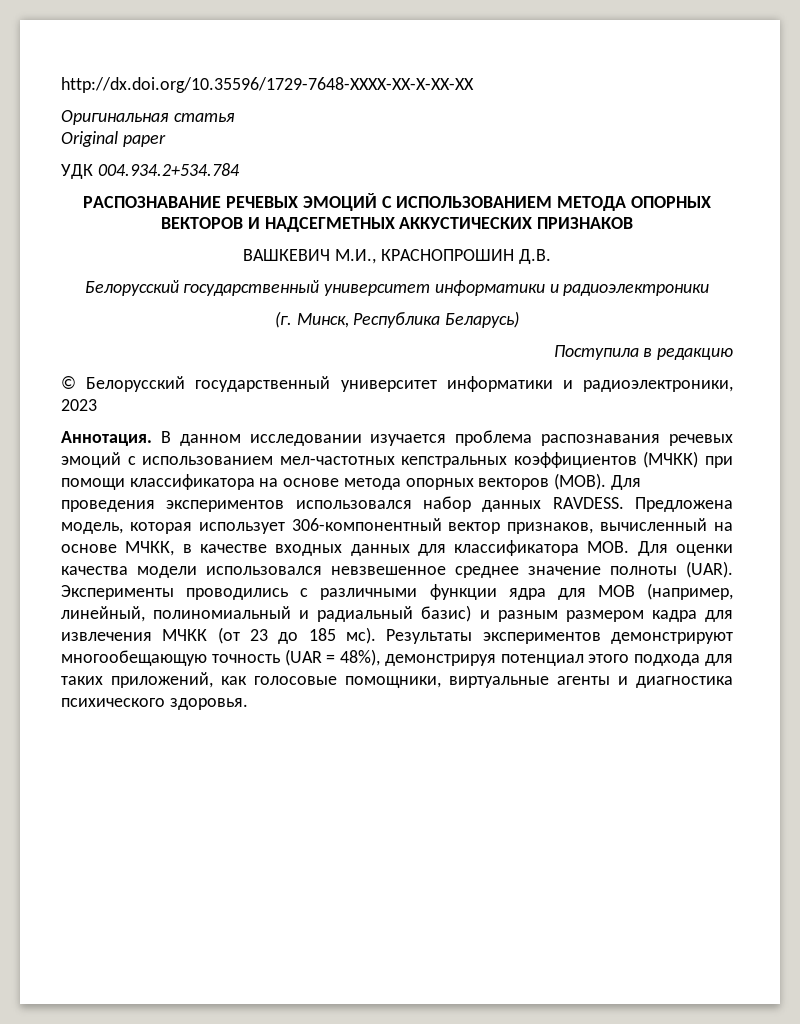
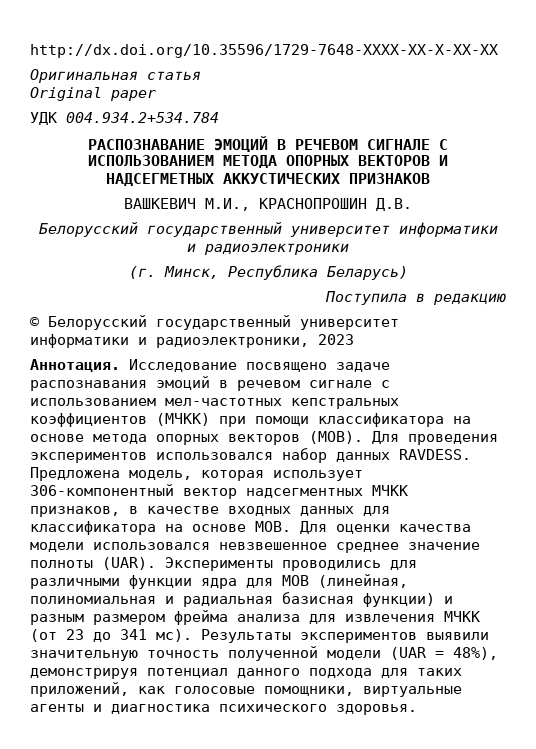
[226,193,377,211] РЕЧЕВЫХ ЭМОЦИЙ -> [214,136,430,152] ЭМОЦИЙ В РЕЧЕВОМ СИГНАЛЕ
[160,430,734,446] [61,452,121,468] В данном исследовании изучается проблема распознавания речевых эмоций -> [129,359,390,372] [30,376,372,391] Исследование посвящено задаче распознавания эмоций в речевом сигнале
[507,518,734,534] [61,541,175,556] признаков, вычисленный на основе МЧКК, -> [246,485,408,498] [30,506,120,517] надсегментных МЧКК признаков,
(580, 548) none -> [165,524,246,532] на основе
[300,588,309,597] с -> [390,560,417,570] для
[647,583,733,600] [61,605,472,622] (например, линейный, полиномиальный и радиальный базис) -> [318,574,408,588] [30,592,435,607] (линейная, полиномиальная и радиальная базисная функции)
[651,610,697,622] кадра -> [174,610,300,625] фрейма анализа
[308,628,336,641] 185 -> [120,629,147,640] 341
[611,632,734,644] [61,650,280,666] демонстрируют многообещающую точность -> [426,632,489,640] [30,646,381,661] выявили значительную точность полученной модели
[588,654,630,663] этого -> [237,668,300,678] данного

